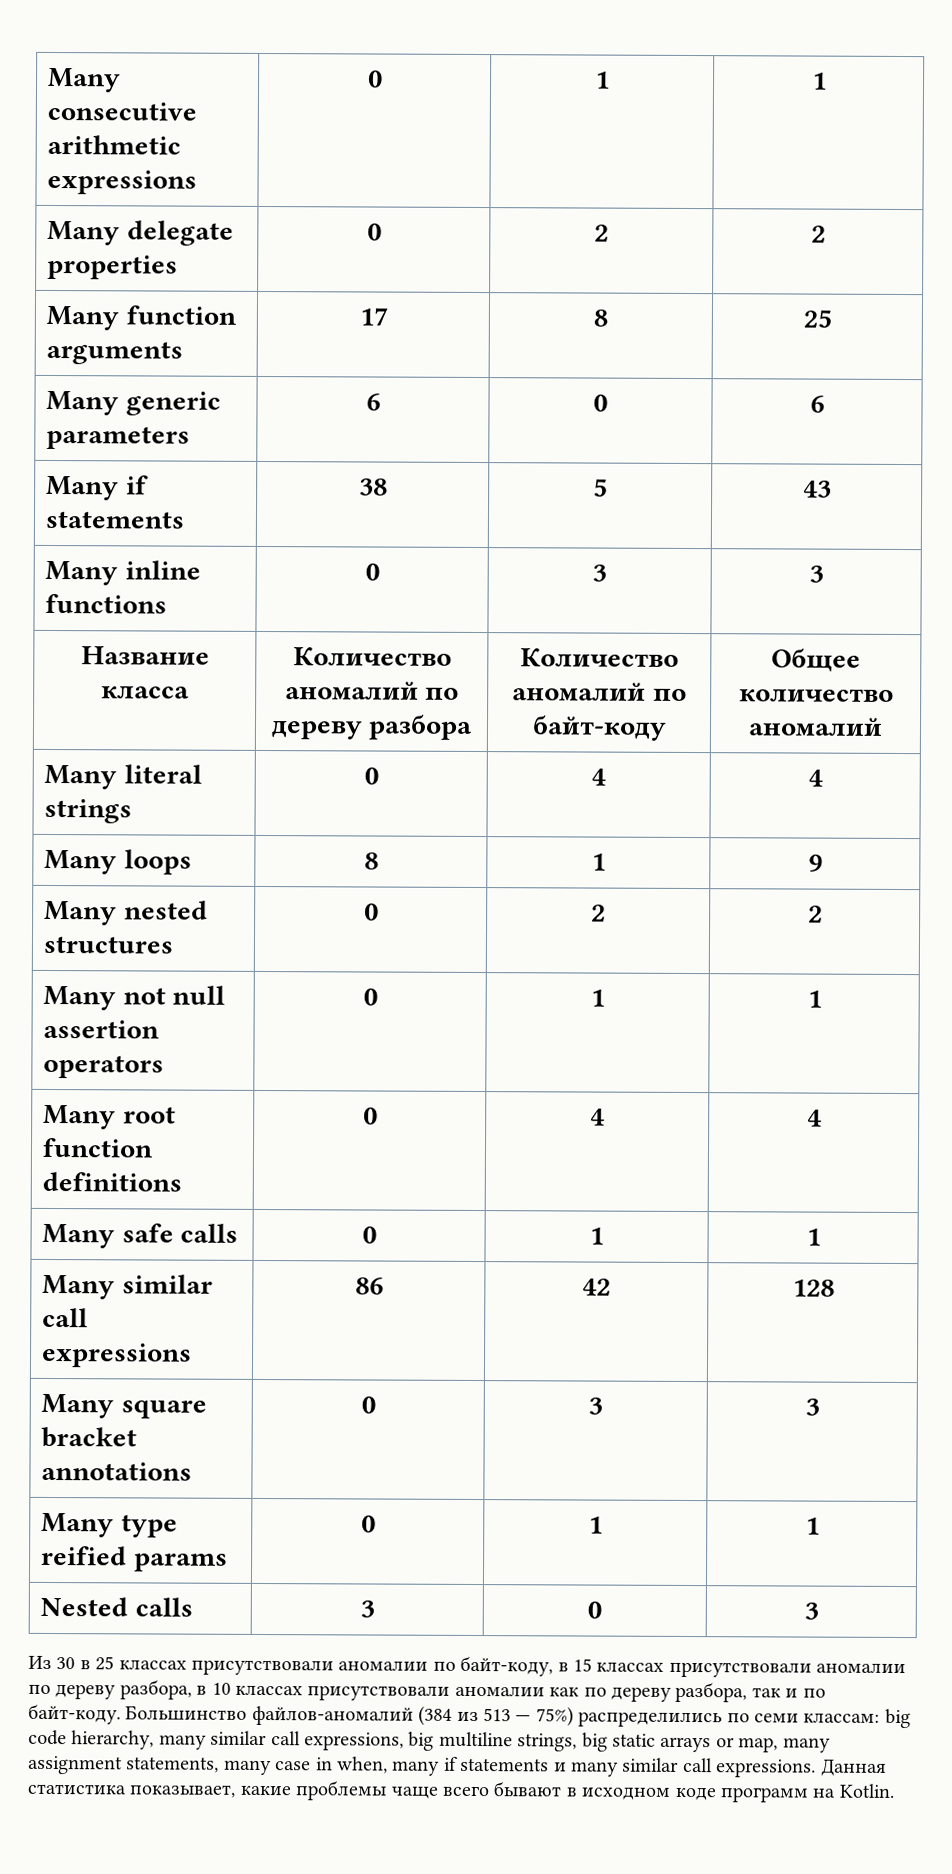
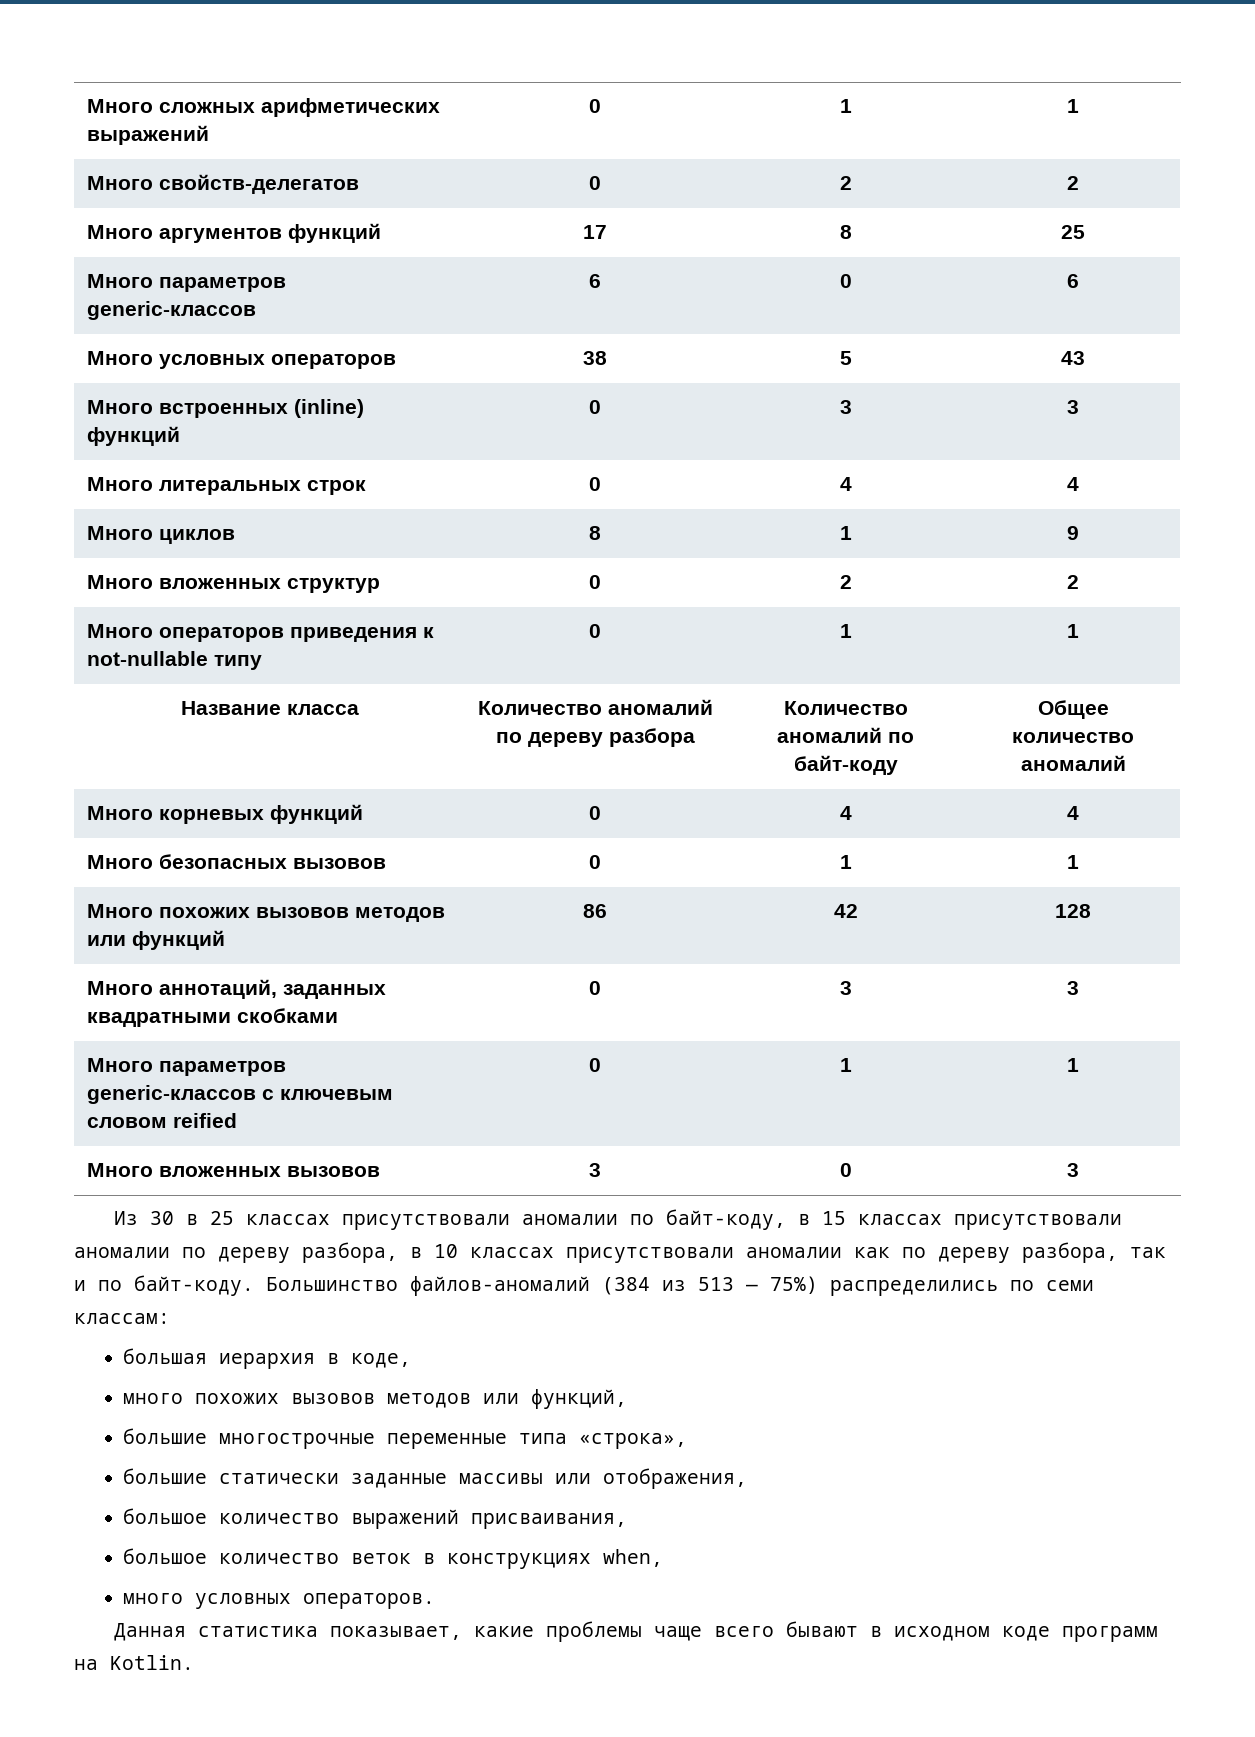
[47,67,122,93] [47,101,198,121] [47,134,182,155] [47,169,198,195] [367,70,383,88] [594,71,610,89] [810,72,827,90] [47,220,234,246] [47,254,179,280] [366,223,382,241] [594,224,609,242] [810,225,826,243] [46,305,237,331] [46,340,184,365] Many consecutive arithmetic expressions | 0 | 1 | 1 // Many delegate properties | 0 | 2 | 2 // Many function arguments -> [87,98,441,117] [87,125,210,145] [589,99,601,113] [839,99,852,113] [1067,99,1079,113] [87,174,360,194] [589,176,601,190] [839,176,852,190] [1067,176,1079,190] [87,223,382,243] Много сложных арифметических выражений | 0 | 1 | 1 // Много свойств-делегатов | 0 | 2 | 2 // Много аргументов функций
[46,390,221,416] [46,425,191,450] Many generic parameters -> [87,274,287,292] [87,301,257,320] Много параметров generic-классов
[46,475,149,501] [45,510,186,529] Many if statements -> [87,351,397,369] Много условных операторов
[45,560,201,586] [45,593,168,614] [364,563,380,581] [592,564,607,582] [808,565,824,583] Many inline functions | 0 | 3 | 3 -> [87,399,365,418] [87,426,181,446] [589,400,601,414] [839,400,852,414] [1067,400,1079,414] [87,477,367,495] [589,477,601,491] [839,477,852,491] [1067,477,1079,491] [87,526,236,544] [589,526,601,540] [839,526,852,540] [1067,526,1079,540] [87,575,381,593] [589,575,601,589] [839,575,852,589] [1067,575,1079,589] [87,624,435,642] [87,651,263,670] [589,624,601,638] [839,624,852,638] [1067,624,1079,638] Много встроенных (inline) функций | 0 | 3 | 3 // Много литеральных строк | 0 | 4 | 4 // Много циклов | 8 | 1 | 9 // Много вложенных структур | 0 | 2 | 2 // Много операторов приведения к not-nullable типу | 0 | 1 | 1
[44,764,202,790] [44,798,133,824] [363,767,379,785] [591,768,606,786] [807,769,823,787] [44,849,192,875] [363,852,379,870] [591,853,606,871] [807,854,823,872] [44,900,208,926] [43,935,174,954] [363,903,379,921] [591,904,606,922] [807,905,823,923] [43,985,226,1011] [43,1019,161,1039] [43,1054,165,1079] [362,988,378,1006] [590,989,605,1007] [806,990,822,1008] [43,1104,176,1130] [42,1137,155,1158] [42,1171,183,1192] [362,1107,378,1125] [590,1108,605,1126] [806,1109,822,1127] [42,1223,239,1249] [361,1226,377,1244] [589,1227,604,1245] [805,1228,821,1246] [42,1274,213,1300] [42,1307,89,1328] [41,1342,193,1368] [354,1277,384,1295] [582,1278,611,1296] [791,1279,835,1297] [41,1393,207,1419] [41,1426,138,1448] [41,1461,193,1481] [360,1396,376,1414] [588,1397,603,1415] [804,1398,820,1416] [41,1512,178,1538] [41,1545,228,1572] [360,1515,376,1533] [588,1516,603,1534] [804,1517,820,1535] [40,1596,193,1617] Many literal strings | 0 | 4 | 4 // Many loops | 8 | 1 | 9 // Many nested structures | 0 | 2 | 2 // Many not null assertion operators | 0 | 1 | 1 // Many root function definitions | 0 | 4 | 4 // Many safe calls | 0 | 1 | 1 // Many similar call expressions | 86 | 42 | 128 // Many square bracket annotations | 0 | 3 | 3 // Many type reified params | 0 | 1 | 1 // Nested calls -> [87,804,364,824] [589,806,601,820] [839,806,852,820] [1067,806,1079,820] [87,854,387,869] [589,855,601,869] [839,855,852,869] [1067,855,1079,869] [87,904,446,922] [87,930,226,950] [583,904,607,918] [833,904,858,918] [1055,904,1091,918] [87,979,387,999] [87,1008,339,1027] [589,981,601,995] [839,981,852,995] [1067,981,1079,995] [87,1058,287,1076] [87,1085,394,1104] [87,1113,238,1128] [589,1058,601,1072] [839,1058,852,1072] [1067,1058,1079,1072] [87,1163,381,1177] Много корневых функций | 0 | 4 | 4 // Много безопасных вызовов | 0 | 1 | 1 // Много похожих вызовов методов или функций | 86 | 42 | 128 // Много аннотаций, заданных квадратными скобками | 0 | 3 | 3 // Много параметров generic-классов с ключевым словом reified | 0 | 1 | 1 // Много вложенных вызовов
[884,1708,911,1729] [28,1729,831,1753] [28,1755,817,1778] big code hierarchy, many similar call expressions, big multiline strings, big static arrays or map, many assignment statements, many case in when, many if statements и many similar call expressions. -> [122,1348,411,1369] [122,1389,627,1409] [122,1428,687,1449] [122,1468,747,1489] [122,1508,627,1529] [122,1548,663,1569] [122,1593,435,1609] // большая иерархия в коде, // много похожих вызовов методов или функций, // большие многострочные переменные типа «строка», // большие статически заданные массивы или отображения, // большое количество выражений присваивания, // большое количество веток в конструкциях when, // много условных операторов. //

